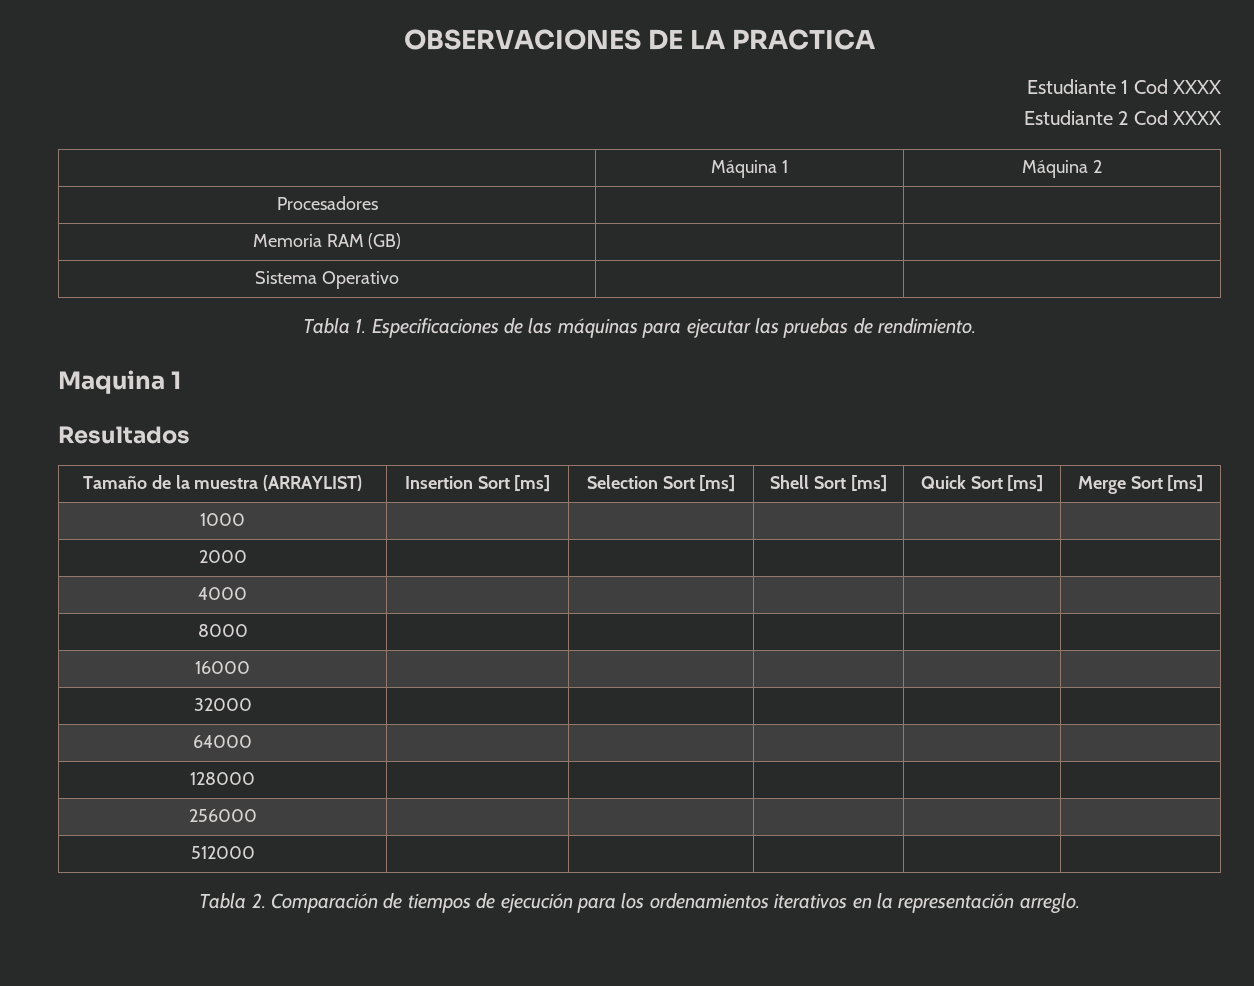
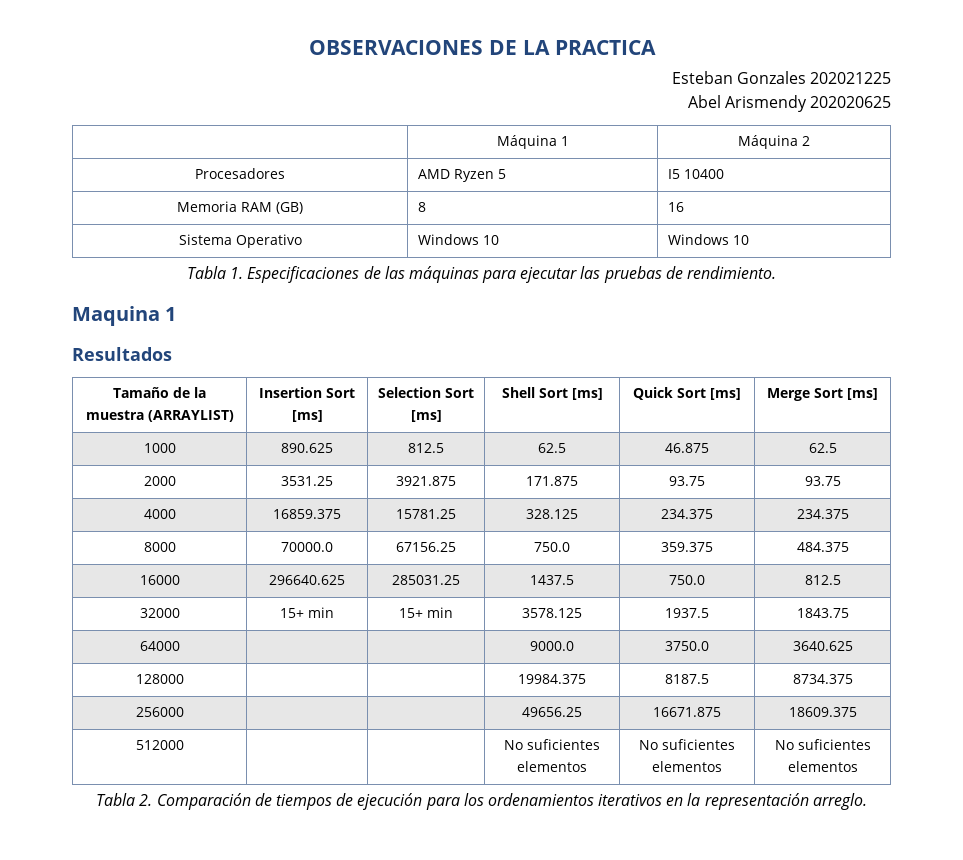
[1026,79,1222,94] [1023,110,1222,125] Estudiante 1 Cod XXXX // Estudiante 2 Cod XXXX -> [671,71,891,84] [687,95,891,112] Esteban Gonzales 202021225 // Abel Arismendy 202020625
(378, 203) | -> [417,169,506,182] [667,169,724,179] AMD Ryzen 5 | I5 10400
(402, 241) | -> [417,202,426,212] [667,202,684,212] 8 | 16
(399, 280) | -> [417,234,499,245] [667,234,749,245] Windows 10 | Windows 10
[198,550,247,563] [198,587,247,600] [197,624,248,637] [195,661,250,674] [193,698,252,711] [193,735,252,748] [190,772,255,785] [188,809,257,822] [190,846,255,859] | | | | // 2000 | | | | | // 4000 | | | | | // 8000 | | | | | // 16000 | | | | | // 32000 | | | | | // 64000 | | | | | // 128000 | | | | | // 256000 | | | | | // 512000 | | | | | -> [281,443,333,453] [408,443,444,453] [538,443,566,453] [665,443,709,453] [808,443,837,453] [143,476,176,486] [281,476,333,486] [396,476,456,486] [526,476,578,486] [669,476,705,486] [804,476,841,486] [143,509,176,519] [273,509,341,519] [396,509,456,519] [526,509,578,519] [661,509,713,519] [796,509,849,519] [143,542,176,552] [281,542,333,552] [396,542,456,552] [534,542,570,552] [661,542,713,552] [796,542,849,552] [139,575,180,585] [269,575,345,585] [392,575,460,585] [530,575,574,585] [669,575,705,585] [804,575,841,585] [139,608,180,618] [280,607,334,618] [399,607,453,618] [522,608,582,618] [665,608,709,618] [796,608,849,618] [139,641,180,651] [530,641,574,651] [665,641,709,651] [792,641,853,651] [135,674,184,684] [518,674,586,684] [665,674,709,684] [792,674,853,684] [135,707,184,717] [522,707,582,717] [653,707,721,717] [788,707,857,717] [135,740,184,750] [504,739,600,750] [517,761,587,772] [639,739,735,750] [652,761,722,772] [774,739,871,750] [787,761,858,772] 890.625 | 812.5 | 62.5 | 46.875 | 62.5 // 2000 | 3531.25 | 3921.875 | 171.875 | 93.75 | 93.75 // 4000 | 16859.375 | 15781.25 | 328.125 | 234.375 | 234.375 // 8000 | 70000.0 | 67156.25 | 750.0 | 359.375 | 484.375 // 16000 | 296640.625 | 285031.25 | 1437.5 | 750.0 | 812.5 // 32000 | 15+ min | 15+ min | 3578.125 | 1937.5 | 1843.75 // 64000 | | | 9000.0 | 3750.0 | 3640.625 // 128000 | | | 19984.375 | 8187.5 | 8734.375 // 256000 | | | 49656.25 | 16671.875 | 18609.375 // 512000 | | | No suficientes elementos | No suficientes elementos | No suficientes elementos

